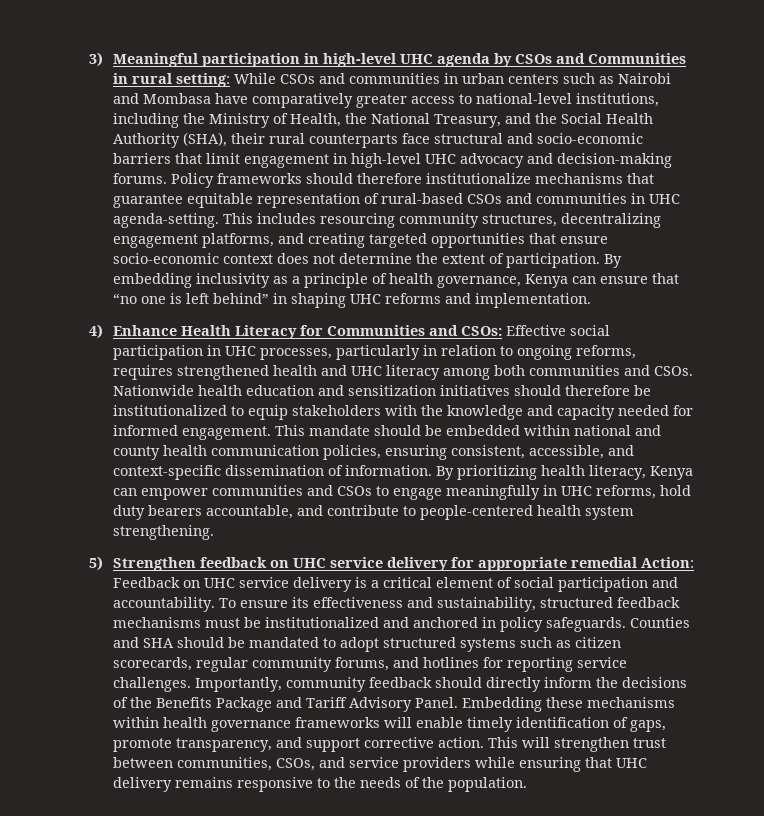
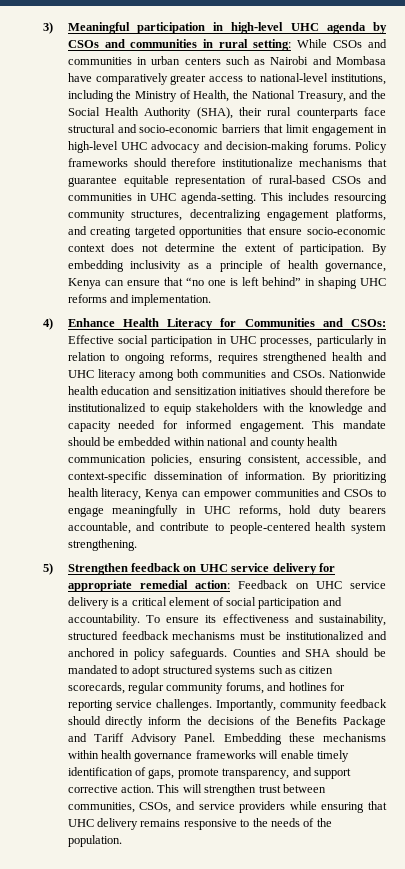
[587,53,686,64] Communities -> [130,39,198,48] communities
[640,557,694,568] Action: -> [195,580,231,589] action:

